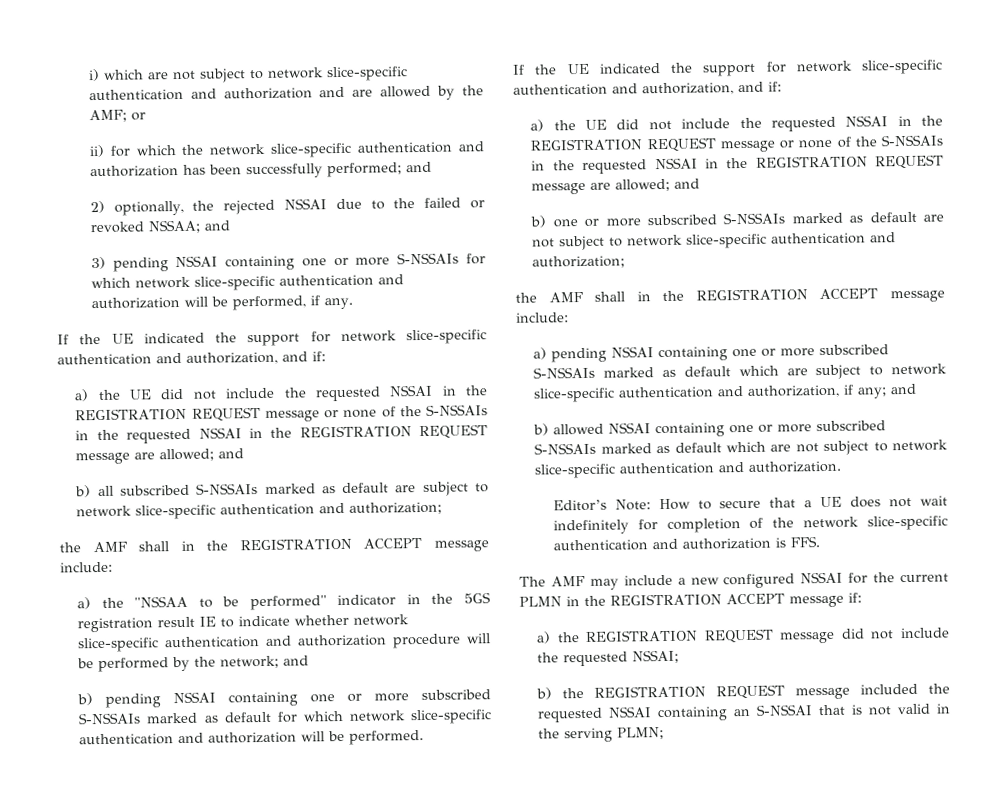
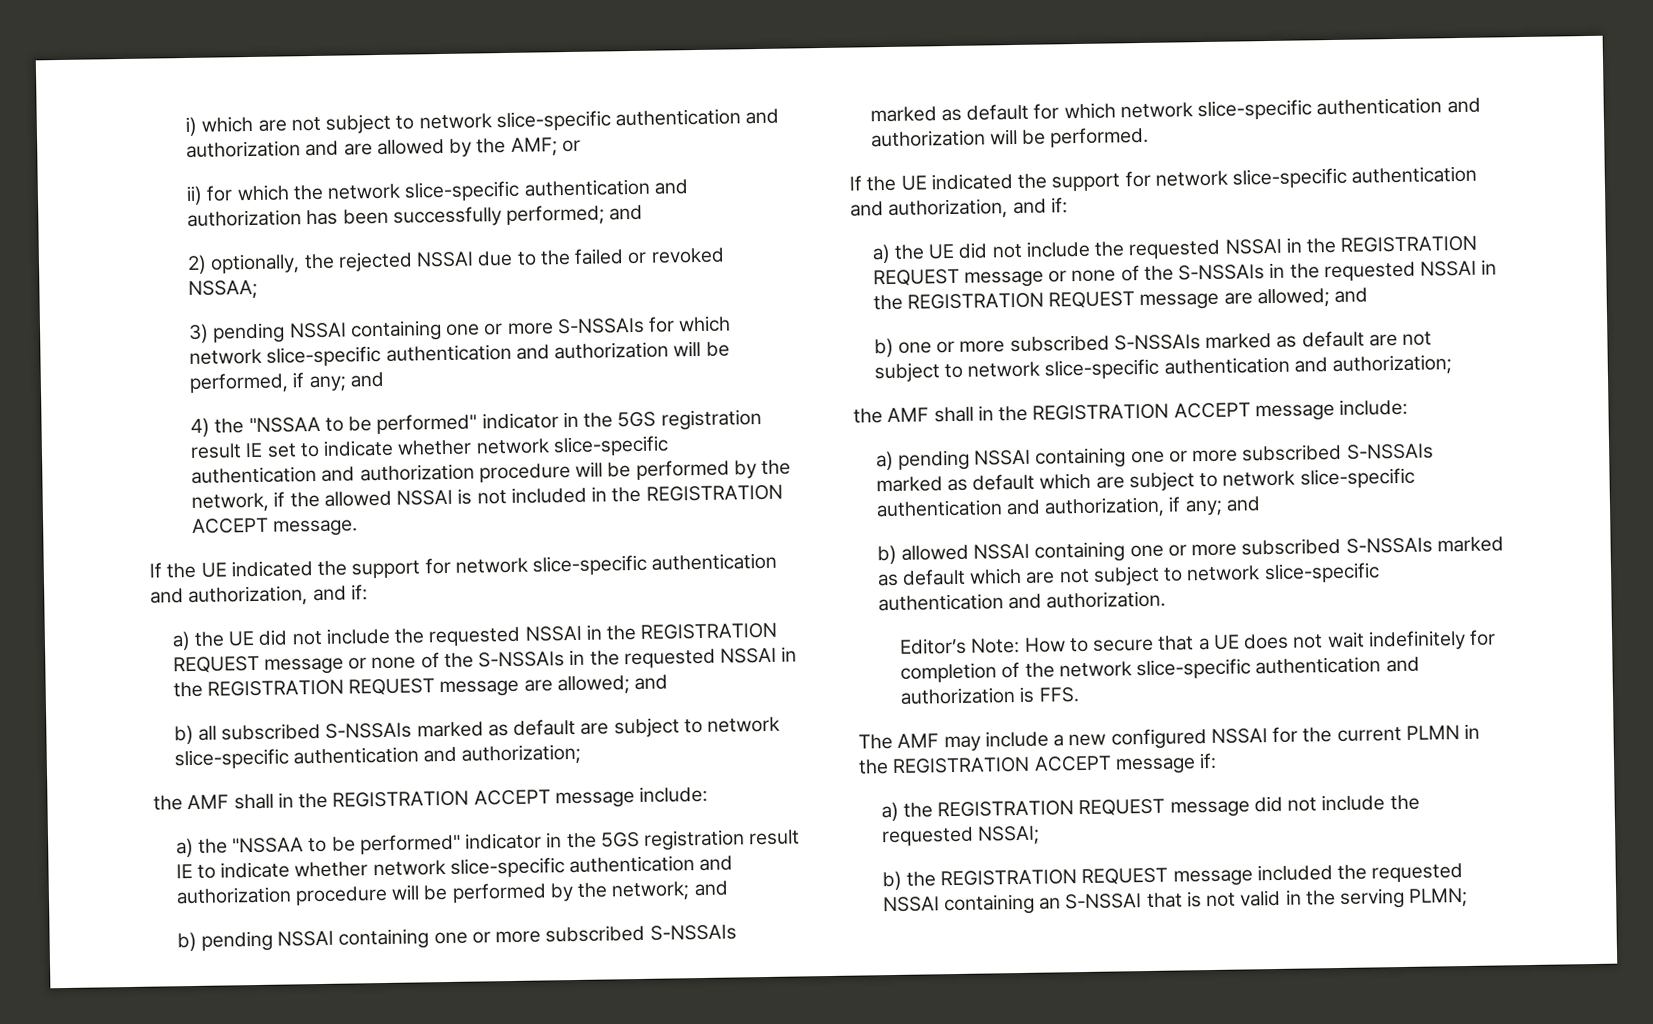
[203,220,230,231] and -> (259, 289) none
[323,297,353,310] any. -> [308,371,384,392] [190,409,762,437] [190,435,669,459] [191,459,792,484] [191,484,783,512] [192,517,359,537] any; and // 4) the "NSSAA to be performed" indicator in the 5GS registration result IE set to indicate whether network slice-specific authentication and authorization procedure will be performed by the network, if the allowed NSSAI is not included in the REGISTRATION ACCEPT message.

